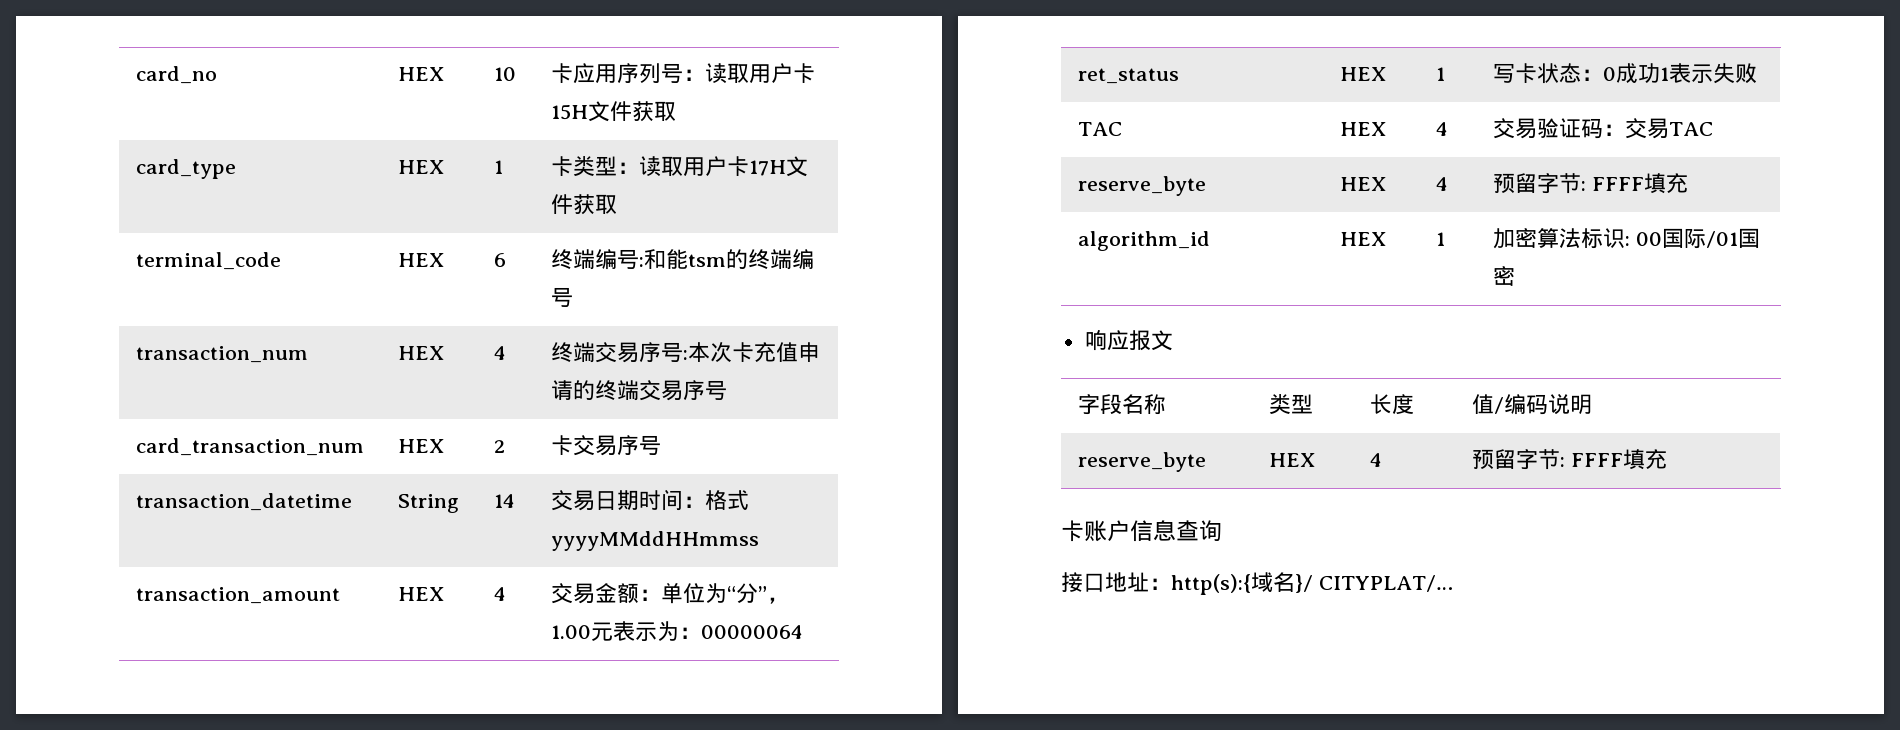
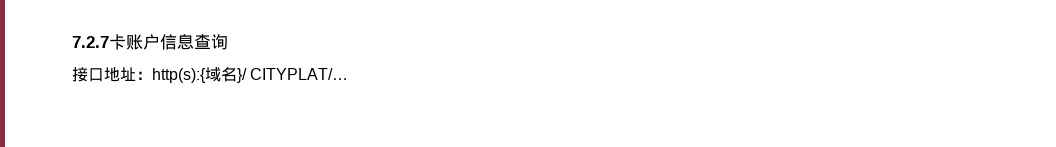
[135,66,217,84] [397,67,444,81] [493,67,516,81] [550,63,815,84] [550,101,676,122] [135,159,236,179] [397,160,444,174] [493,160,503,174] [550,156,808,177] [550,194,617,215] [135,252,281,270] [397,253,444,267] [493,253,506,267] [550,249,814,270] [550,287,573,307] [135,346,308,363] [397,346,444,360] [493,346,506,360] [550,342,820,363] [550,380,727,401] [135,438,364,456] [397,439,444,453] [493,440,505,453] [550,435,661,456] [135,493,352,511] [397,494,459,513] [493,494,515,508] [550,489,749,511] [550,531,759,551] [135,587,340,604] [397,587,444,601] [493,587,506,601] [550,583,789,604] [550,621,803,641] [1077,68,1179,84] [1339,67,1386,81] [1435,67,1445,81] [1492,63,1757,84] [1077,122,1122,136] [1339,122,1386,136] [1435,122,1448,136] [1492,118,1713,139] [1077,176,1206,196] [1339,177,1386,191] [1435,177,1448,191] [1492,173,1688,194] [1077,231,1210,251] [1339,232,1386,246] [1435,232,1445,246] [1492,228,1760,249] [1492,266,1515,286] [1084,329,1173,351] [1077,394,1166,415] [1268,394,1313,414] [1369,394,1414,415] [1471,394,1592,415] [1077,452,1206,472] [1268,453,1315,467] [1369,453,1382,467] [1471,449,1667,470] card_no | HEX | 10 | 卡应用序列号：读取用户卡15H文件获取 // card_type | HEX | 1 | 卡类型：读取用户卡17H文件获取 // terminal_code | HEX | 6 | 终端编号:和能tsm的终端编号 // transaction_num | HEX | 4 | 终端交易序号:本次卡充值申请的终端交易序号 // card_transaction_num | HEX | 2 | 卡交易序号 // transaction_datetime | String | 14 | 交易日期时间：格式yyyyMMddHHmmss // transaction_amount | HEX | 4 | 交易金额：单位为“分”，1.00元表示为：00000064 // ret_status | HEX | 1 | 写卡状态：0成功1表示失败 // TAC | HEX | 4 | 交易验证码：交易TAC // reserve_byte | HEX | 4 | 预留字节: FFFF填充 // algorithm_id | HEX | 1 | 加密算法标识: 00国际/01国密 // 响应报文 // 字段名称 | 类型 | 长度 | 值/编码说明 // reserve_byte | HEX | 4 | 预留字节: FFFF填充 // -> [72,36,109,48] 7.2.7

